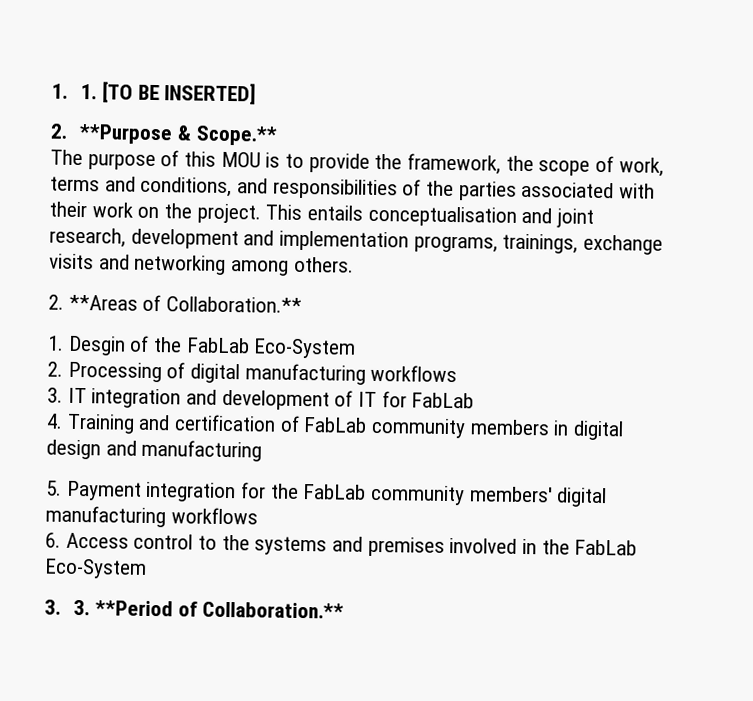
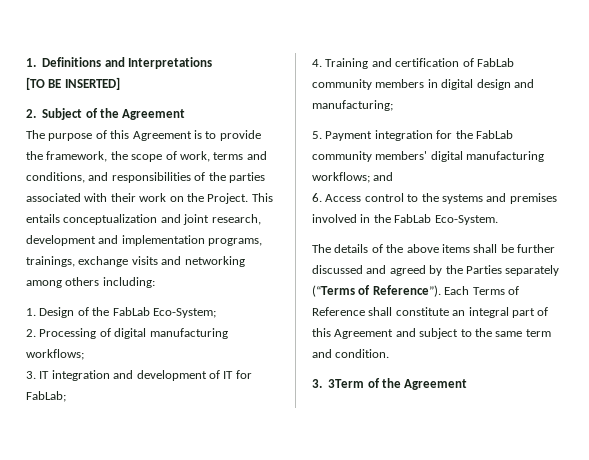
[51,83,98,100] 1. 1. -> [26,57,212,69] 1. Definitions and Interpretations //
[79,123,277,146] **Purpose & Scope.** -> [42,108,186,120] Subject of the Agreement
[220,151,261,168] MOU -> [132,131,192,141] Agreement
[196,203,261,224] project. -> [207,193,249,204] Project.
[367,205,517,227] conceptualisation -> [63,214,158,225] conceptualization
[293,256,354,273] [48,294,303,314] [47,335,126,356] others. // 2. **Areas of Collaboration.** // 1. Desgin -> [65,277,155,288] [26,307,75,318] others including: // 1. Design
[253,338,357,359] Eco-System -> [152,308,216,318] Eco-System;
[370,364,458,383] workflows -> [26,349,84,360] workflows;
[411,392,475,409] FabLab -> [26,391,66,402] FabLab;
[141,439,263,462] manufacturing -> [312,100,393,111] manufacturing;
[170,507,258,525] workflows -> [312,172,394,183] workflows; and
[44,558,147,579] [44,599,345,619] Eco-System // 3. 3. **Period of Collaboration.** -> [434,215,498,225] [312,244,555,253] [312,265,560,276] [312,285,519,297] [312,307,549,318] [312,328,551,339] [312,349,390,358] [312,378,468,390] Eco-System. // The details of the above items shall be further discussed and agreed by the Parties separately (“Terms of Reference”). Each Terms of Reference shall constitute an integral part of this Agreement and subject to the same term and condition. // 3. 3Term of the Agreement

